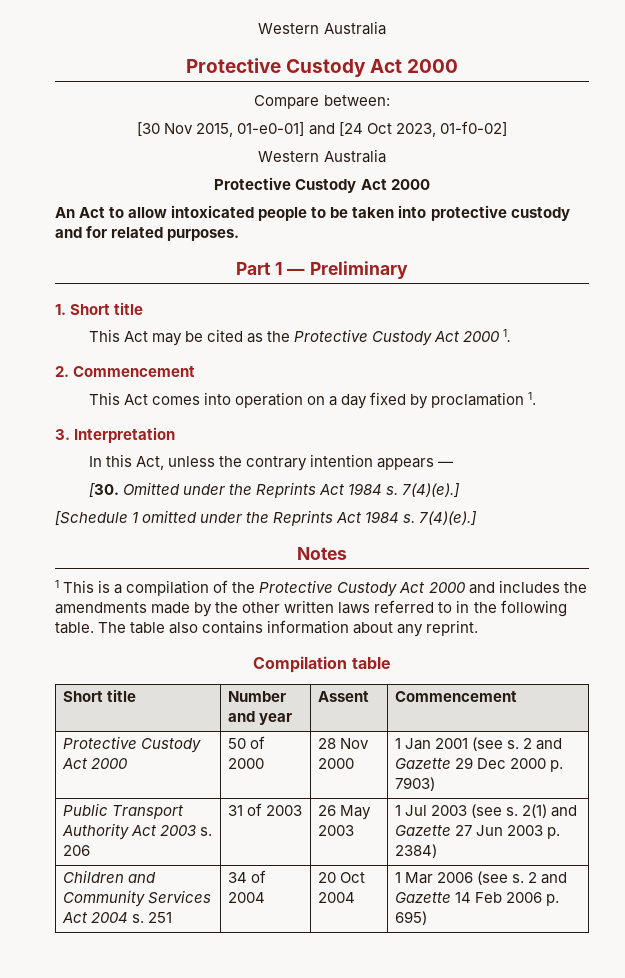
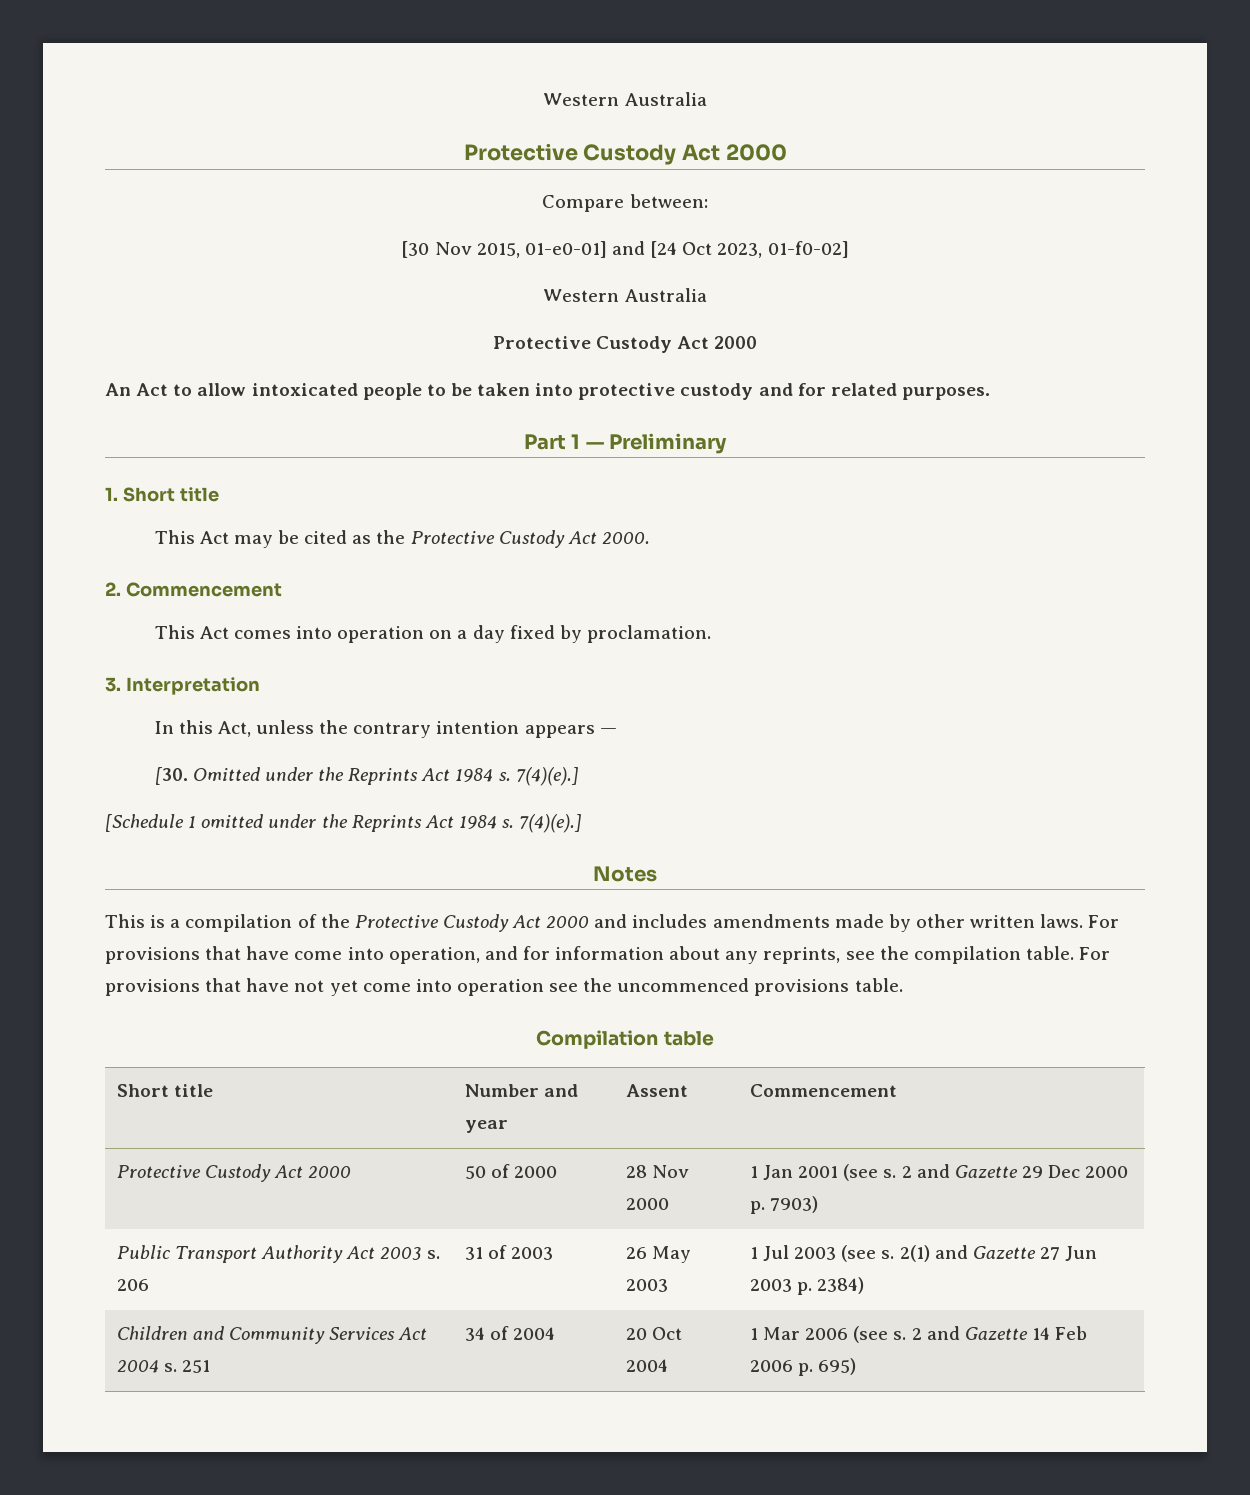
[463,329,512,342] 2000 1. -> [601,532,650,544] 2000.
[431,392,537,408] proclamation 1. -> [586,625,711,643] proclamation.
[55,580,59,588] 1 -> (657, 874) none
[563,582,587,593] the -> (708, 921) none
[215,602,239,613] the -> (911, 923) none
[338,600,567,617] [55,620,479,637] laws referred to in the following table. The table also contains information about any reprint. -> [1040,914,1120,928] [105,946,1111,964] [105,978,903,996] laws. For provisions that have come into operation, and for information about any reprints, see the compilation table. For provisions that have not yet come into operation see the uncommenced provisions table.

